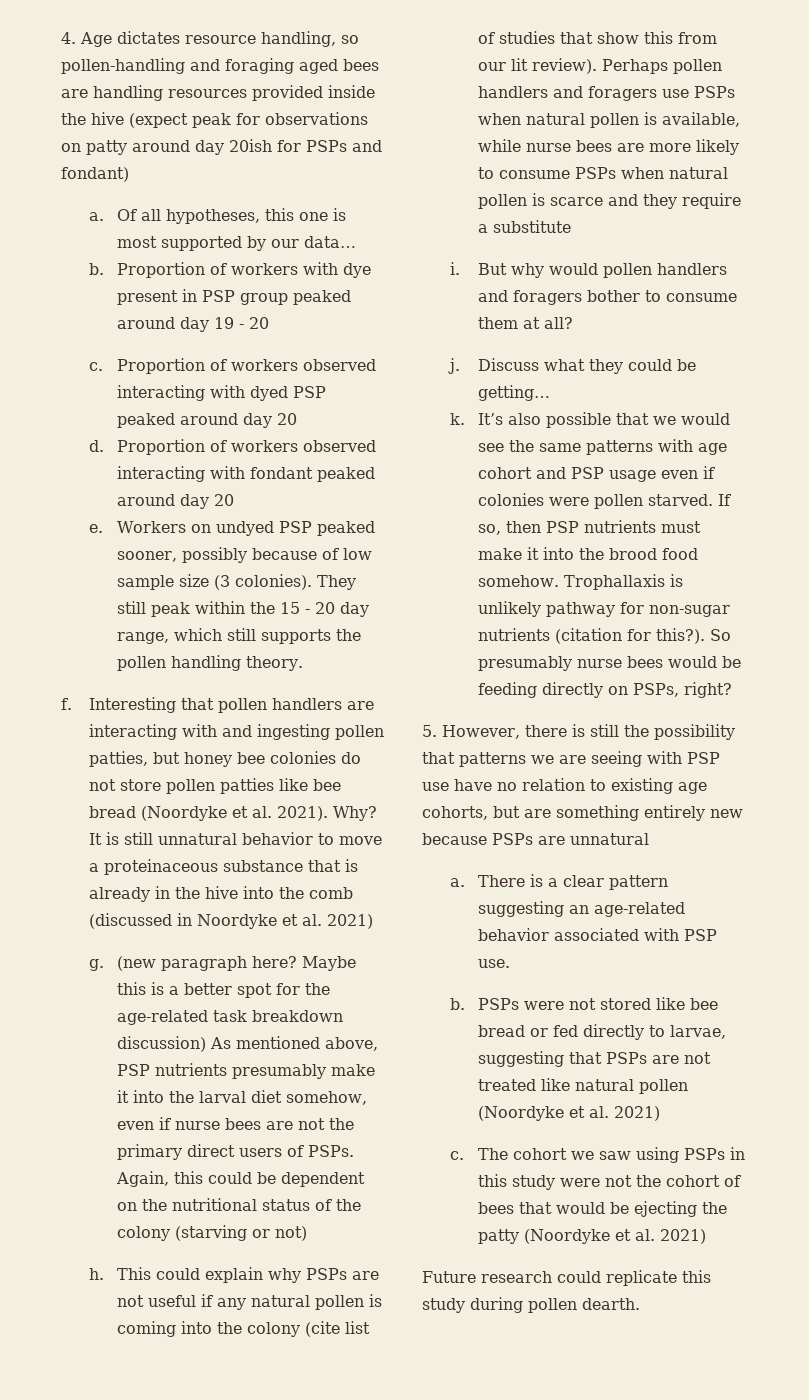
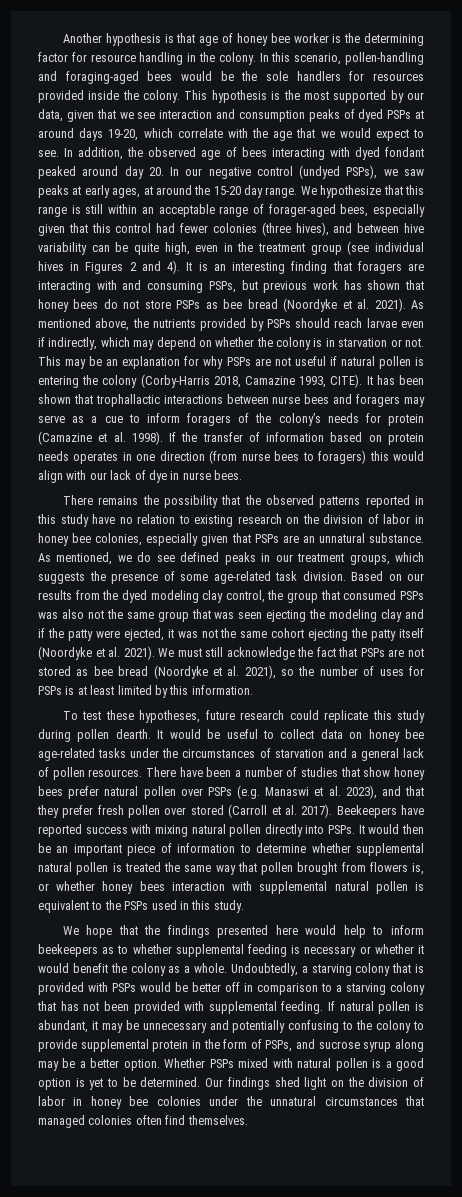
[61,31,359,47] [61,58,379,74] [61,85,375,101] [61,112,368,128] [61,139,382,155] [61,167,129,182] [89,208,347,224] [117,236,357,251] [89,262,372,278] [117,289,352,305] [117,317,270,332] [89,358,377,374] [117,385,327,401] [117,413,298,428] [89,439,377,455] [117,466,376,482] [117,494,235,509] [89,521,376,536] [117,547,373,563] [117,574,357,590] [117,601,370,617] [117,628,362,644] [117,655,304,671] [61,697,375,713] [89,724,385,740] [89,751,362,767] [89,778,309,794] 4. Age dictates resource handling, so pollen-handling and foraging aged bees are handling resources provided inside the hive (expect peak for observations on patty around day 20ish for PSPs and fondant) // a. Of all hypotheses, this one is most supported by our data… // b. Proportion of workers with dye present in PSP group peaked around day 19 - 20 // c. Proportion of workers observed interacting with dyed PSP peaked around day 20 // d. Proportion of workers observed interacting with fondant peaked around day 20 // e. Workers on undyed PSP peaked sooner, possibly because of low sample size (3 colonies). They still peak within the 15 - 20 day range, which still supports the pollen handling theory. // f. Interesting that pollen handlers are interacting with and ingesting pollen patties, but honey bee colonies do not store pollen patties like -> [62,33,425,46] [38,52,425,65] [38,71,424,84] [38,90,425,103] [38,109,424,122] [38,128,425,141] [38,147,424,160] [38,165,424,179] [38,185,424,198] [38,204,425,217] [38,222,424,236] [38,241,424,255] [38,260,424,274] [38,280,424,293] [38,299,218,312] Another hypothesis is that age of honey bee worker is the determining factor for resource handling in the colony. In this scenario, pollen-handling and foraging-aged bees would be the sole handlers for resources provided inside the colony. This hypothesis is the most supported by our data, given that we see interaction and consumption peaks of dyed PSPs at around days 19-20, which correlate with the age that we would expect to see. In addition, the observed age of bees interacting with dyed fondant peaked around day 20. In our negative control (undyed PSPs), we saw peaks at early ages, at around the 15-20 day range. We hypothesize that this range is still within an acceptable range of forager-aged bees, especially given that this control had fewer colonies (three hives), and between hive variability can be quite high, even in the treatment group (see individual hives in Figures 2 and 4). It is an interesting finding that foragers are interacting with and consuming PSPs, but previous work has shown that honey bees do not store PSPs as
[333,806,378,821] [89,832,383,845] [89,859,359,875] [89,886,354,902] [89,913,374,929] [89,956,357,971] [117,982,331,998] [117,1010,344,1025] [117,1036,379,1052] [117,1063,376,1079] [117,1090,368,1105] [117,1117,355,1130] [117,1144,355,1160] [116,1171,366,1187] [117,1198,362,1211] [117,1225,308,1241] [89,1267,264,1283] Why? It is still unnatural behavior to move a proteinaceous substance that is already in the hive into the comb (discussed in Noordyke et al. 2021) // g. (new paragraph here? Maybe this is a better spot for the age-related task breakdown discussion) As mentioned above, PSP nutrients presumably make it into the larval diet somehow, even if nurse bees are not the primary direct users of PSPs. Again, this could be dependent on the nutritional status of the colony (starving or not) // h. This could explain -> [410,300,424,309] [38,318,425,331] [38,337,424,350] [38,356,200,369] As mentioned above, the nutrients provided by PSPs should reach larvae even if indirectly, which may depend on whether the colony is in starvation or not. This may be an explanation for
[217,1294,383,1310] [117,1321,371,1337] [478,31,718,44] [478,58,723,74] [478,86,736,101] [478,112,741,128] [478,139,740,155] [478,167,729,179] [478,193,742,209] [478,220,572,233] [450,262,728,278] [478,290,738,305] [478,317,574,329] [448,358,697,374] [478,385,551,401] [450,412,731,428] [478,439,728,455] [478,466,716,482] [478,493,732,509] [478,520,702,535] [478,547,699,560] [478,574,684,590] [478,601,731,617] [478,628,732,644] [478,656,742,671] [478,682,733,698] [422,724,735,740] [422,751,720,767] [422,782,449,791] any natural pollen is coming into the colony (cite list of studies that show this from our lit review). Perhaps pollen handlers and foragers use PSPs when natural pollen is available, while nurse bees are more likely to consume PSPs when natural pollen is scarce and they require a substitute // i. But why would pollen handlers and foragers bother to consume them at all? // j. Discuss what they could be getting… // k. It’s also possible that we would see the same patterns with age cohort and PSP usage even if colonies were pollen starved. If so, then PSP nutrients must make it into the brood food somehow. Trophallaxis is unlikely pathway for non-sugar nutrients (citation for this?). So presumably nurse bees would be feeding directly on PSPs, right? // 5. However, there is still the possibility that patterns we are seeing with PSP use -> [340,356,424,369] [38,374,424,388] [38,394,426,407] [38,413,425,426] [38,431,424,445] [38,450,424,464] [38,470,242,483] [62,495,424,508] [37,514,89,527] natural pollen is entering the colony (Corby-Harris 2018, Camazine 1993, CITE). It has been shown that trophallactic interactions between nurse bees and foragers may serve as a cue to inform foragers of the colony’s needs for protein (Camazine et al. 1998). If the transfer of information based on protein needs operates in one direction (from nurse bees to foragers) this would align with our lack of dye in nurse bees. // There remains the possibility that the observed patterns reported in this study
[678,782,707,794] [422,805,743,821] [422,833,649,845] [450,874,669,890] [478,901,686,917] [478,928,718,941] [478,959,511,968] [450,997,719,1010] [478,1024,727,1040] [478,1051,712,1067] [478,1078,689,1094] [478,1106,661,1121] [450,1147,746,1163] [478,1174,742,1190] [478,1201,728,1217] [478,1229,707,1244] [422,1271,476,1283] age cohorts, but are something entirely new because PSPs are unnatural // a. There is a clear pattern suggesting an age-related behavior associated with PSP use. // b. PSPs were not stored like bee bread or fed directly to larvae, suggesting that PSPs are not treated like natural pollen (Noordyke et al. 2021) // c. The cohort we saw using PSPs in this study were not the cohort of bees that would be ejecting the patty (Noordyke et al. 2021) // Future -> [237,514,425,524] [38,533,425,546] [38,552,424,565] [38,571,424,584] [38,590,424,603] [38,609,424,622] [38,628,424,641] [38,646,425,660] [38,665,424,679] [38,685,253,698] [62,710,235,723] research on the division of labor in honey bee colonies, especially given that PSPs are an unnatural substance. As mentioned, we do see defined peaks in our treatment groups, which suggests the presence of some age-related task division. Based on our results from the dyed modeling clay control, the group that consumed PSPs was also not the same group that was seen ejecting the modeling clay and if the patty were ejected, it was not the same cohort ejecting the patty itself (Noordyke et al. 2021). We must still acknowledge the fact that PSPs are not stored as bee bread (Noordyke et al. 2021), so the number of uses for PSPs is at least limited by this information. // To test these hypotheses, future
(640, 1304) none -> [157,729,424,742] [38,748,425,761] [38,767,425,780] [38,785,425,799] [37,804,425,818] [38,824,424,837] [38,843,425,856] [38,862,424,875] [38,881,425,894] [38,900,244,913] [62,925,424,938] [38,944,424,957] [38,963,424,976] [38,982,425,995] [37,1001,424,1014] [38,1020,425,1033] [38,1039,424,1052] [38,1058,424,1071] [38,1077,424,1090] [38,1096,425,1109] [38,1115,248,1128] It would be useful to collect data on honey bee age-related tasks under the circumstances of starvation and a general lack of pollen resources. There have been a number of studies that show honey bees prefer natural pollen over PSPs (e.g. Manaswi et al. 2023), and that they prefer fresh pollen over stored (Carroll et al. 2017). Beekeepers have reported success with mixing natural pollen directly into PSPs. It would then be an important piece of information to determine whether supplemental natural pollen is treated the same way that pollen brought from flowers is, or whether honey bees interaction with supplemental natural pollen is equivalent to the PSPs used in this study. // We hope that the findings presented here would help to inform beekeepers as to whether supplemental feeding is necessary or whether it would benefit the colony as a whole. Undoubtedly, a starving colony that is provided with PSPs would be better off in comparison to a starving colony that has not been provided with supplemental feeding. If natural pollen is abundant, it may be unnecessary and potentially confusing to the colony to provide supplemental protein in the form of PSPs, and sucrose syrup along may be a better option. Whether PSPs mixed with natural pollen is a good option is yet to be determined. Our findings shed light on the division of labor in honey bee colonies under the unnatural circumstances that managed colonies often find themselves.

